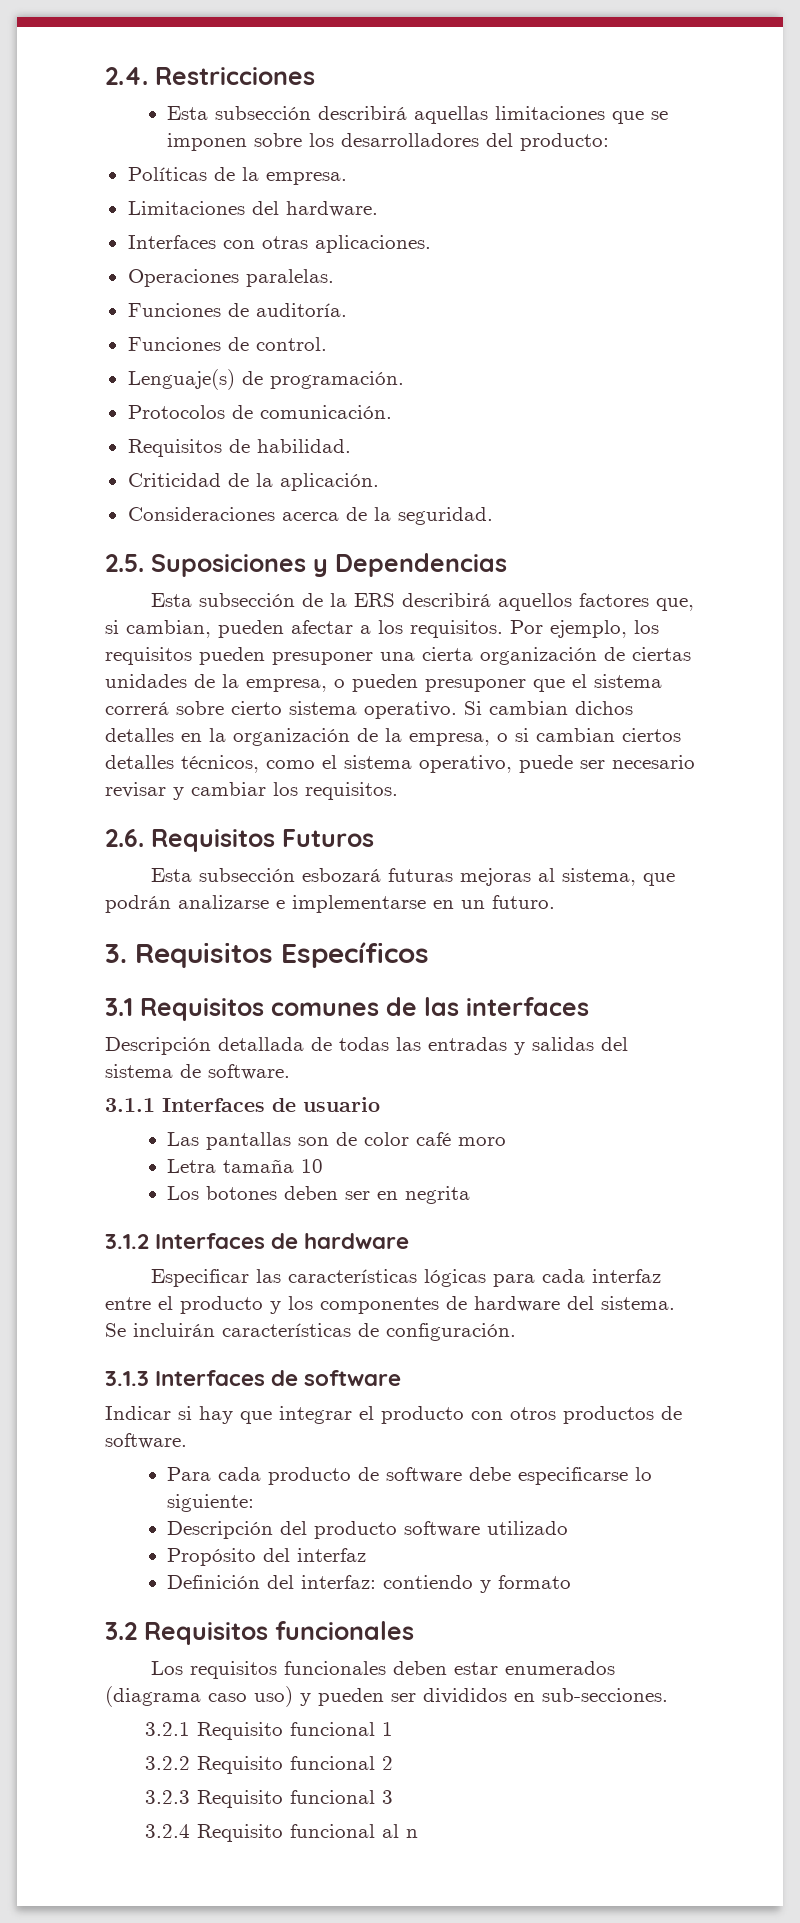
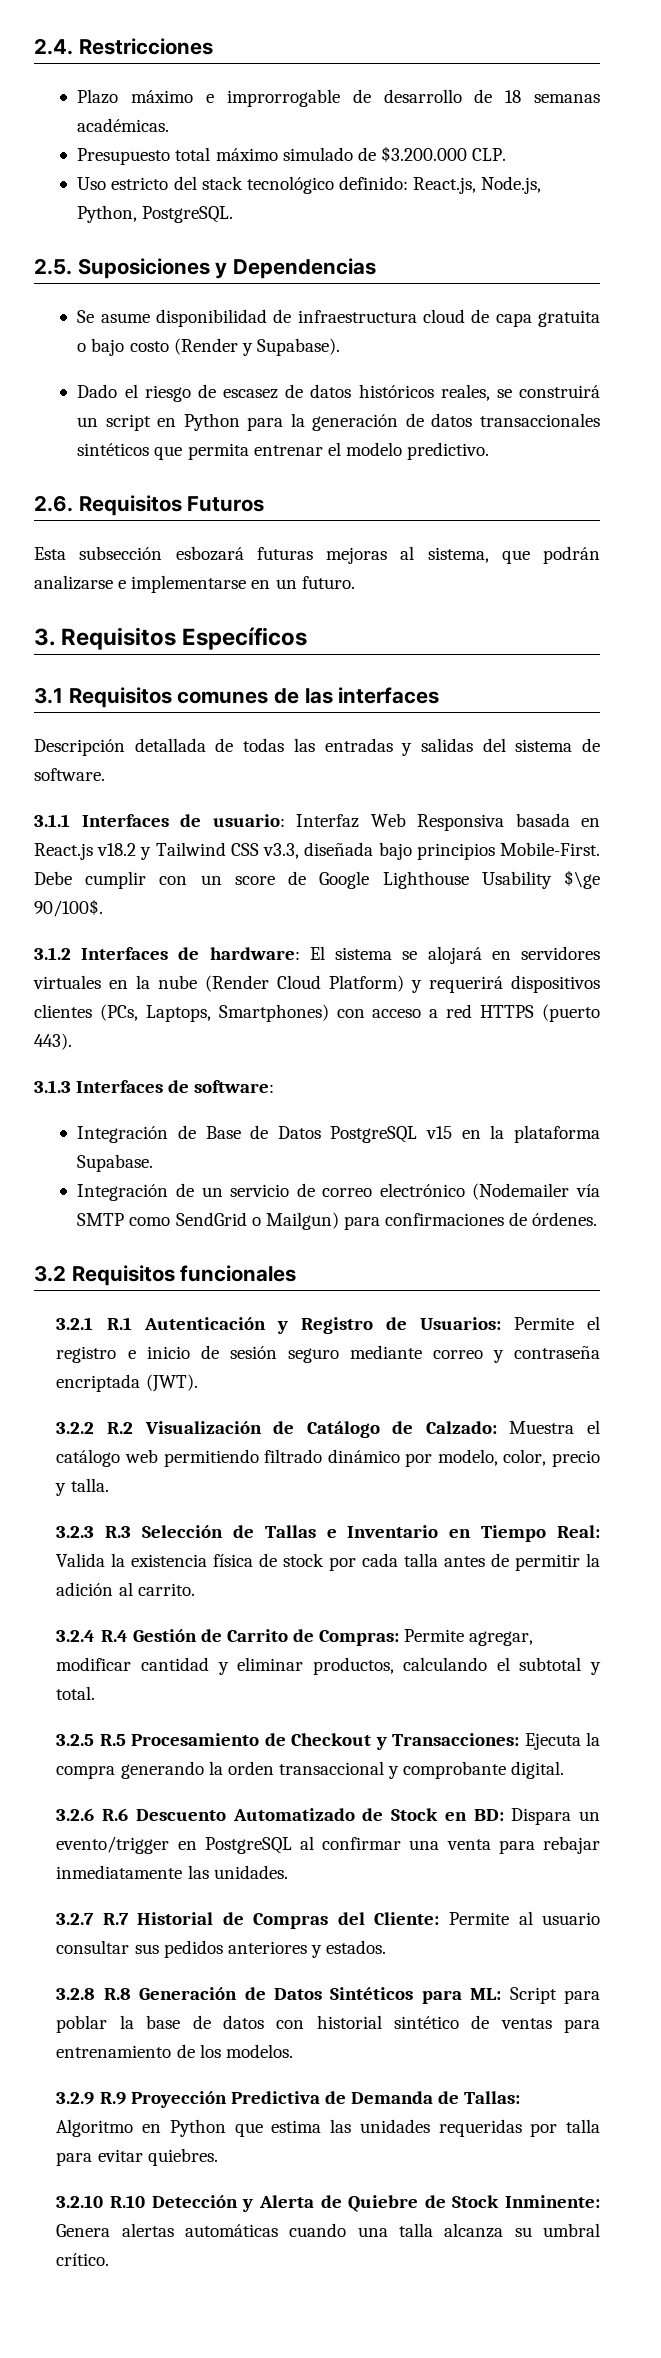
[167,106,669,124] [167,133,610,151] [127,167,347,185] [127,201,378,217] [127,235,431,253] [127,269,334,287] [127,303,347,317] [127,337,327,351] [127,369,404,390] [127,405,392,419] [127,439,351,457] [127,473,379,491] [127,507,493,525] [105,553,507,577] [151,593,695,611] [105,620,659,638] [105,647,691,665] [105,674,662,692] [105,701,633,719] [105,728,681,746] [105,755,695,773] [105,782,398,800] Esta subsección describirá aquellas limitaciones que se imponen sobre los desarrolladores del producto: // Políticas de la empresa. // Limitaciones del hardware. // Interfaces con otras aplicaciones. // Operaciones paralelas. // Funciones de auditoría. // Funciones de control. // Lenguaje(s) de programación. // Protocolos de comunicación. // Requisitos de habilidad. // Criticidad de la aplicación. // Consideraciones acerca de la seguridad. // 2.5. Suposiciones y Dependencias // Esta subsección de la ERS describirá aquellos factores que, si cambian, pueden afectar a los requisitos. Por ejemplo, los requisitos pueden presuponer una cierta organización de ciertas unidades de la empresa, o pueden presuponer que el sistema correrá sobre cierto sistema operativo. Si cambian dichos detalles en la organización de la empresa, o si cambian ciertos detalles técnicos, como el sistema operativo, puede ser necesario revisar y cambiar los requisitos. -> [77,89,600,107] [77,118,170,132] [77,146,507,165] [77,176,542,194] [77,205,234,223] [34,258,377,279] [77,309,600,327] [77,338,340,356] [77,384,600,402] [77,413,600,431] [77,442,490,460] Plazo máximo e improrrogable de desarrollo de 18 semanas académicas. // Presupuesto total máximo simulado de $3.200.000 CLP. // Uso estricto del stack tecnológico definido: React.js, Node.js, Python, PostgreSQL. // 2.5. Suposiciones y Dependencias // Se asume disponibilidad de infraestructura cloud de capa gratuita o bajo costo (Render y Supabase). // Dado el riesgo de escasez de datos históricos reales, se construirá un script en Python para la generación de datos transaccionales sintéticos que permita entrenar el modelo predictivo.
[303,1097,380,1112] [167,1132,507,1150] [167,1159,324,1173] [167,1186,471,1204] [105,1233,410,1249] [151,1269,662,1287] [105,1296,675,1314] [105,1323,516,1341] [105,1370,402,1386] [105,1406,682,1424] [105,1433,187,1449] [167,1467,653,1485] [167,1494,255,1512] [167,1521,569,1539] [167,1548,367,1566] [167,1575,572,1593] [105,1621,414,1645] [151,1661,616,1679] [105,1686,668,1707] [144,1722,393,1740] [144,1756,393,1774] [144,1790,393,1808] [144,1824,418,1842] usuario // Las pantallas son de color café moro // Letra tamaña 10 // Los botones deben ser en negrita // 3.1.2 Interfaces de hardware // Especificar las características lógicas para cada interfaz entre el producto y los componentes de hardware del sistema. Se incluirán características de configuración. // 3.1.3 Interfaces de software // Indicar si hay que integrar el producto con otros productos de software. // Para cada producto de software debe especificarse lo siguiente: // Descripción del producto software utilizado // Propósito del interfaz // Definición del interfaz: contiendo y formato // 3.2 Requisitos funcionales // Los requisitos funcionales deben estar enumerados (diagrama caso uso) y pueden ser divididos en sub-secciones. // 3.2.1 Requisito funcional 1 // 3.2.2 Requisito funcional 2 // 3.2.3 Requisito funcional 3 // 3.2.4 Requisito funcional al n -> [212,813,600,831] [34,842,600,860] [34,870,600,889] [34,899,103,917] [34,946,600,964] [33,975,600,993] [34,1004,601,1022] [34,1033,72,1050] [34,1080,275,1093] [77,1125,601,1143] [77,1154,154,1172] [77,1183,600,1201] [77,1212,598,1230] [34,1265,297,1286] [56,1316,601,1334] [56,1345,600,1363] [56,1374,198,1392] [56,1420,601,1438] [56,1449,601,1467] [55,1478,109,1496] [56,1525,600,1542] [56,1553,600,1571] [56,1582,195,1596] [56,1629,534,1646] [56,1657,602,1675] [56,1686,96,1700] [56,1732,601,1750] [56,1761,565,1779] [56,1808,600,1825] [56,1836,601,1854] [56,1865,288,1879] [56,1911,600,1929] [56,1940,387,1958] [56,1987,601,2004] [56,2015,600,2033] [56,2044,293,2058] [56,2091,521,2108] [56,2119,600,2137] [56,2148,218,2166] [56,2195,601,2212] [56,2223,600,2238] [56,2253,110,2266] usuario: Interfaz Web Responsiva basada en React.js v18.2 y Tailwind CSS v3.3, diseñada bajo principios Mobile-First. Debe cumplir con un score de Google Lighthouse Usability $\ge 90/100$. // 3.1.2 Interfaces de hardware: El sistema se alojará en servidores virtuales en la nube (Render Cloud Platform) y requerirá dispositivos clientes (PCs, Laptops, Smartphones) con acceso a red HTTPS (puerto 443). // 3.1.3 Interfaces de software: // Integración de Base de Datos PostgreSQL v15 en la plataforma Supabase. // Integración de un servicio de correo electrónico (Nodemailer vía SMTP como SendGrid o Mailgun) para confirmaciones de órdenes. // 3.2 Requisitos funcionales // 3.2.1 R.1 Autenticación y Registro de Usuarios: Permite el registro e inicio de sesión seguro mediante correo y contraseña encriptada (JWT). // 3.2.2 R.2 Visualización de Catálogo de Calzado: Muestra el catálogo web permitiendo filtrado dinámico por modelo, color, precio y talla. // 3.2.3 R.3 Selección de Tallas e Inventario en Tiempo Real: Valida la existencia física de stock por cada talla antes de permitir la adición al carrito. // 3.2.4 R.4 Gestión de Carrito de Compras: Permite agregar, modificar cantidad y eliminar productos, calculando el subtotal y total. // 3.2.5 R.5 Procesamiento de Checkout y Transacciones: Ejecuta la compra generando la orden transaccional y comprobante digital. // 3.2.6 R.6 Descuento Automatizado de Stock en BD: Dispara un evento/trigger en PostgreSQL al confirmar una venta para rebajar inmediatamente las unidades. // 3.2.7 R.7 Historial de Compras del Cliente: Permite al usuario consultar sus pedidos anteriores y estados. // 3.2.8 R.8 Generación de Datos Sintéticos para ML: Script para poblar la base de datos con historial sintético de ventas para entrenamiento de los modelos. // 3.2.9 R.9 Proyección Predictiva de Demanda de Tallas: Algoritmo en Python que estima las unidades requeridas por talla para evitar quiebres. // 3.2.10 R.10 Detección y Alerta de Quiebre de Stock Inminente: Genera alertas automáticas cuando una talla alcanza su umbral crítico.

